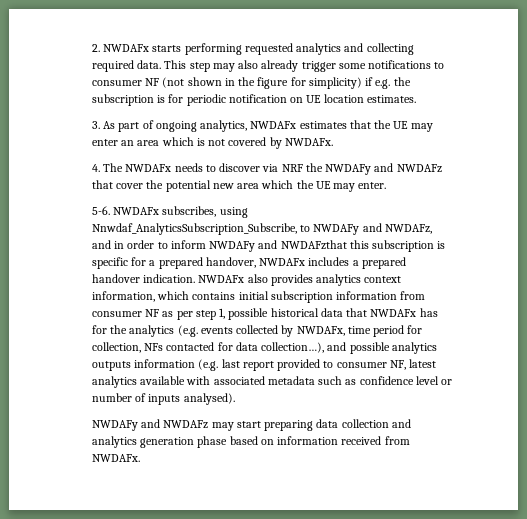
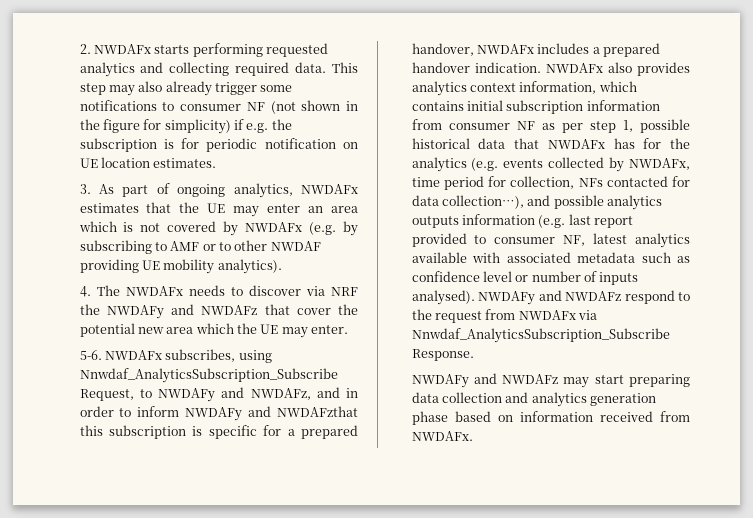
[284,138,333,146] NWDAFx. -> [245,221,358,236] [79,240,321,254] [79,259,282,274] NWDAFx (e.g. by subscribing to AMF or to other NWDAF providing UE mobility analytics).
[91,223,297,235] Nnwdaf_AnalyticsSubscription_Subscribe, -> [79,368,338,383] [79,389,134,401] Nnwdaf_AnalyticsSubscription_Subscribe Request,
(235, 399) none -> [478,290,690,305] [411,309,598,323] [411,328,670,343] [411,349,474,361] NWDAFy and NWDAFz respond to the request from NWDAFx via Nnwdaf_AnalyticsSubscription_Subscribe Response.

